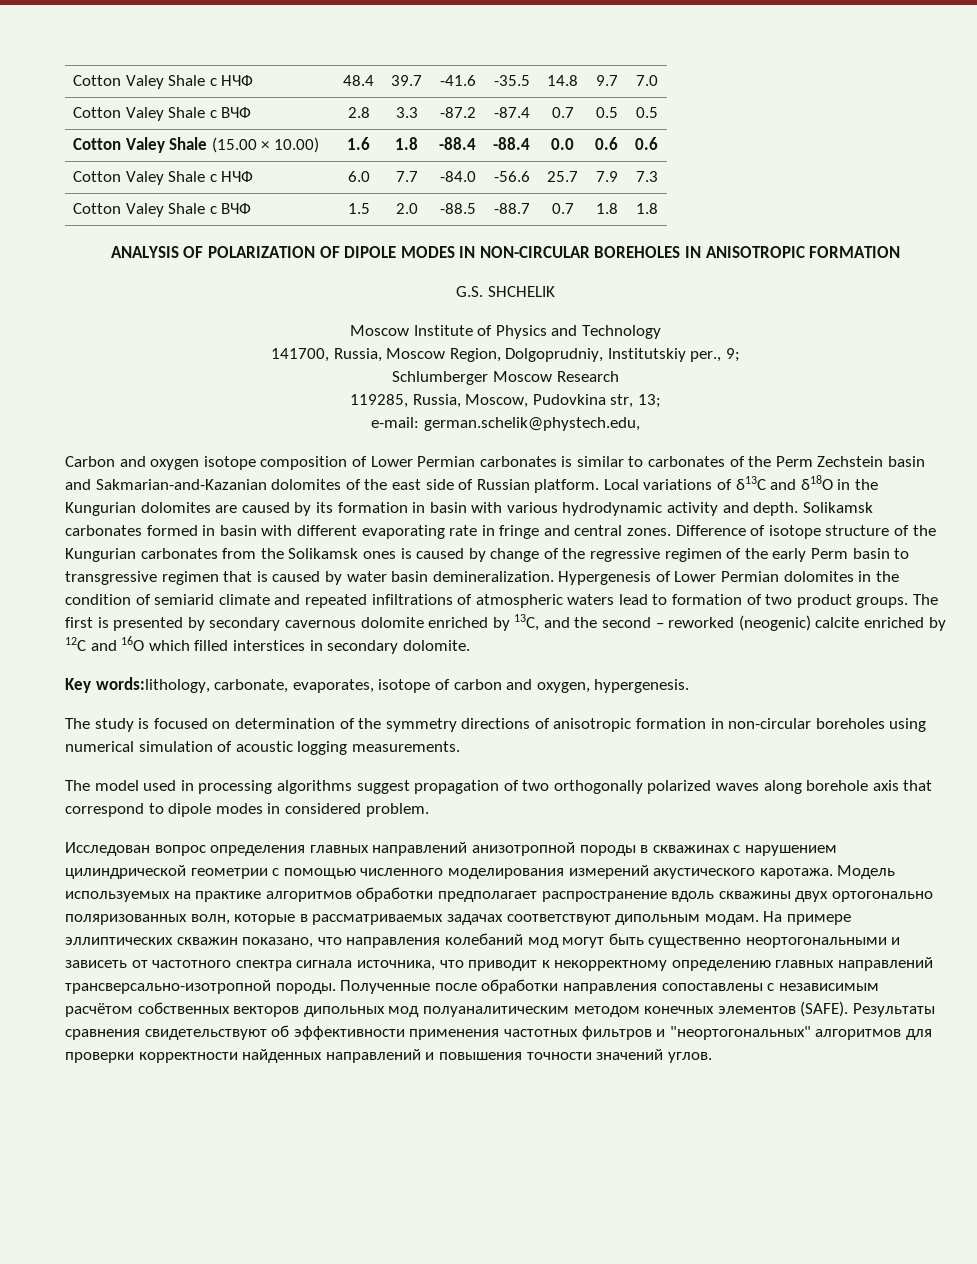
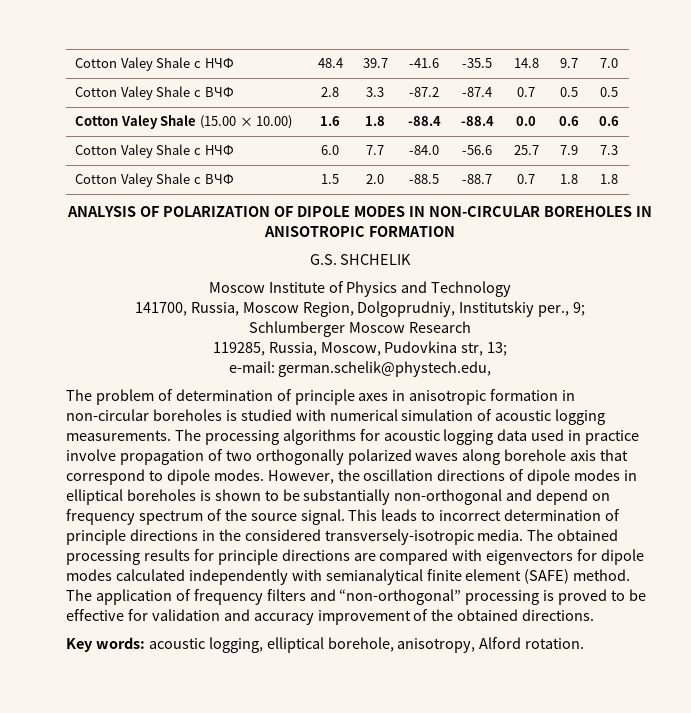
[65,456,926,470] [65,475,879,493] [65,502,873,516] [65,525,936,539] [65,548,910,562] [65,571,899,585] [65,594,939,608] [65,614,946,631] [65,636,470,654] [65,677,690,693] [65,718,550,732] Carbon and oxygen isotope composition of Lower Permian carbonates is similar to carbonates of the Perm Zechstein basin and Sakmarian-and-Kazanian dolomites of the east side of Russian platform. Local variations of δ13С and δ18О in the Kungurian dolomites are caused by its formation in basin with various hydrodynamic activity and depth. Solikamsk carbonates formed in basin with different evaporating rate in fringe and central zones. Difference of isotope structure of the Kungurian carbonates from the Solikamsk ones is caused by change of the regressive regimen of the early Perm basin to transgressive regimen that is caused by water basin demineralization. Hypergenesis of Lower Permian dolomites in the condition of semiarid climate and repeated infiltrations of atmospheric waters lead to formation of two product groups. The first is presented by secondary cavernous dolomite enriched by 13C, and the second – reworked (neogenic) calcite enriched by 12C and 16O which filled interstices in secondary dolomite. // Key words:lithology, carbonate, evaporates, isotope of carbon and oxygen, hypergenesis. // The study is focused on determination of the symmetry directions of -> [66,389,406,405] The problem of determination of principle axes in
[889,718,927,732] using -> [225,409,326,421] is studied with
[65,780,410,794] // The model used in processing algorithms suggest -> [174,429,640,445] [66,449,116,461] The processing algorithms for acoustic logging data used in practice involve
[215,803,429,817] [65,842,837,856] [65,865,896,879] [65,887,933,902] [65,911,851,925] [65,933,901,948] [65,957,934,971] [65,979,879,994] [65,1001,935,1017] [65,1025,932,1040] [65,1049,712,1063] modes in considered problem. // Исследован вопрос определения главных направлений анизотропной породы в скважинах с нарушением цилиндрической геометрии с помощью численного моделирования измерений акустического каротажа. Модель используемых на практике алгоритмов обработки предполагает распространение вдоль скважины двух ортогонально поляризованных волн, которые в рассматриваемых задачах соответствуют дипольным модам. На примере эллиптических скважин показано, что направления колебаний мод могут быть существенно неортогональными и зависеть от частотного спектра сигнала источника, что приводит к некорректному определению главных направлений трансверсально-изотропной породы. Полученные после обработки направления сопоставлены с независимым расчётом собственных векторов дипольных мод полуаналитическим методом конечных элементов (SAFE). Результаты сравнения свидетельствуют об эффективности применения частотных фильтров и "неортогональных" алгоритмов для проверки корректности найденных направлений и повышения точности значений углов. -> [213,469,638,485] [66,489,611,505] [66,509,621,525] [66,529,619,545] [66,549,645,565] [66,569,631,585] [66,589,647,605] [66,609,595,625] [66,637,585,653] modes. However, the oscillation directions of dipole modes in elliptical boreholes is shown to be substantially non-orthogonal and depend on frequency spectrum of the source signal. This leads to incorrect determination of principle directions in the considered transversely-isotropic media. The obtained processing results for principle directions are compared with eigenvectors for dipole modes calculated independently with semianalytical finite element (SAFE) method. The application of frequency filters and “non-orthogonal” processing is proved to be effective for validation and accuracy improvement of the obtained directions. // Key words: acoustic logging, elliptical borehole, anisotropy, Alford rotation.

